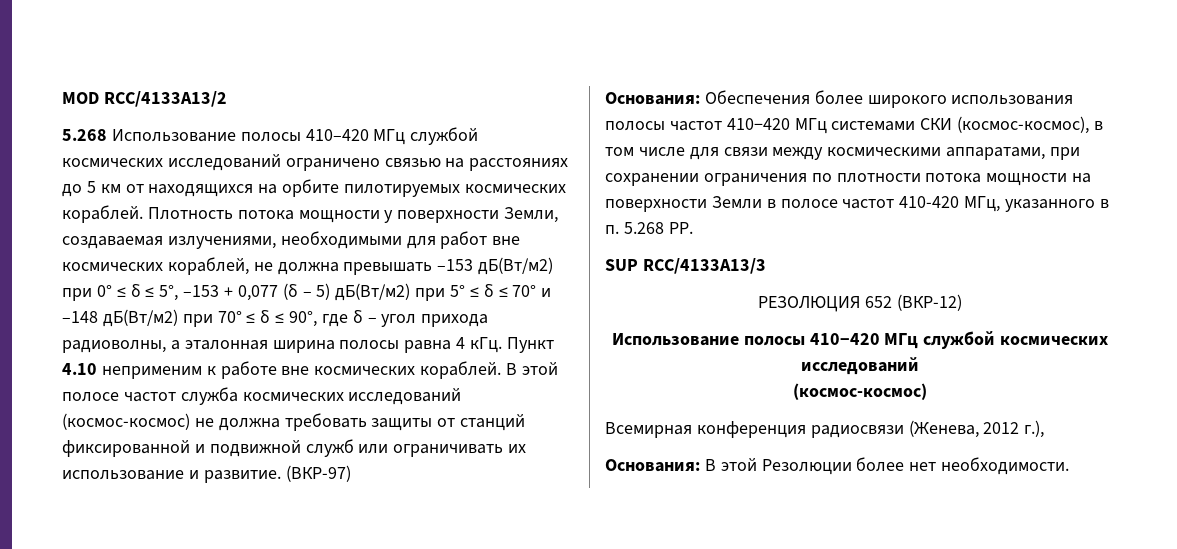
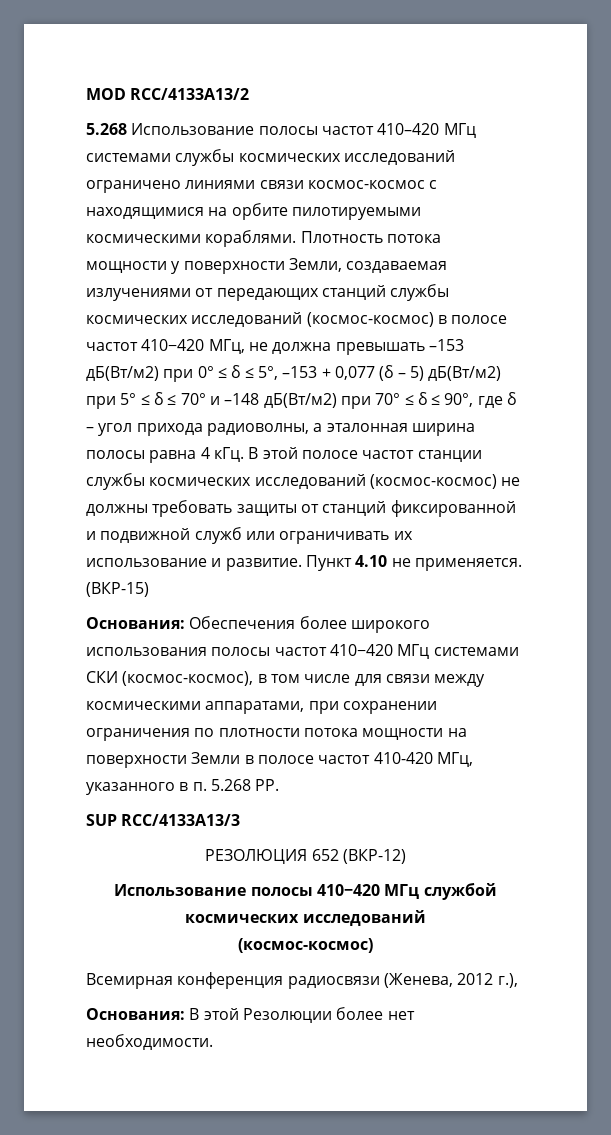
[305,127,479,145] 410–420 МГц службой -> [321,123,476,138] [86,149,235,166] частот 410–420 МГц системами службы
[384,158,569,171] [62,179,566,197] [62,205,143,223] связью на расстояниях до 5 км от находящихся на орбите пилотируемых космических кораблей. -> [185,180,438,189] [86,203,421,220] [86,230,297,247] линиями связи космос-космос с находящимися на орбите пилотируемыми космическими кораблями.
[167,231,521,249] [62,257,249,275] излучениями, необходимыми для работ вне космических кораблей, -> [86,284,450,301] [86,312,508,327] [86,339,245,354] излучениями от передающих станций службы космических исследований (космос-космос) в полосе частот 410−420 МГц,
[506,337,554,353] [62,361,502,379] Пункт 4.10 неприменим к работе вне космических кораблей. -> (244, 454) none
[180,387,238,405] служба -> [417,450,482,462] [86,473,145,490] станции службы
[218,418,280,431] должна -> [86,504,148,516] должны
[285,465,351,482] (ВКР-97) -> [305,555,522,571] [86,582,149,597] Пункт 4.10 не применяется. (ВКР-15)

